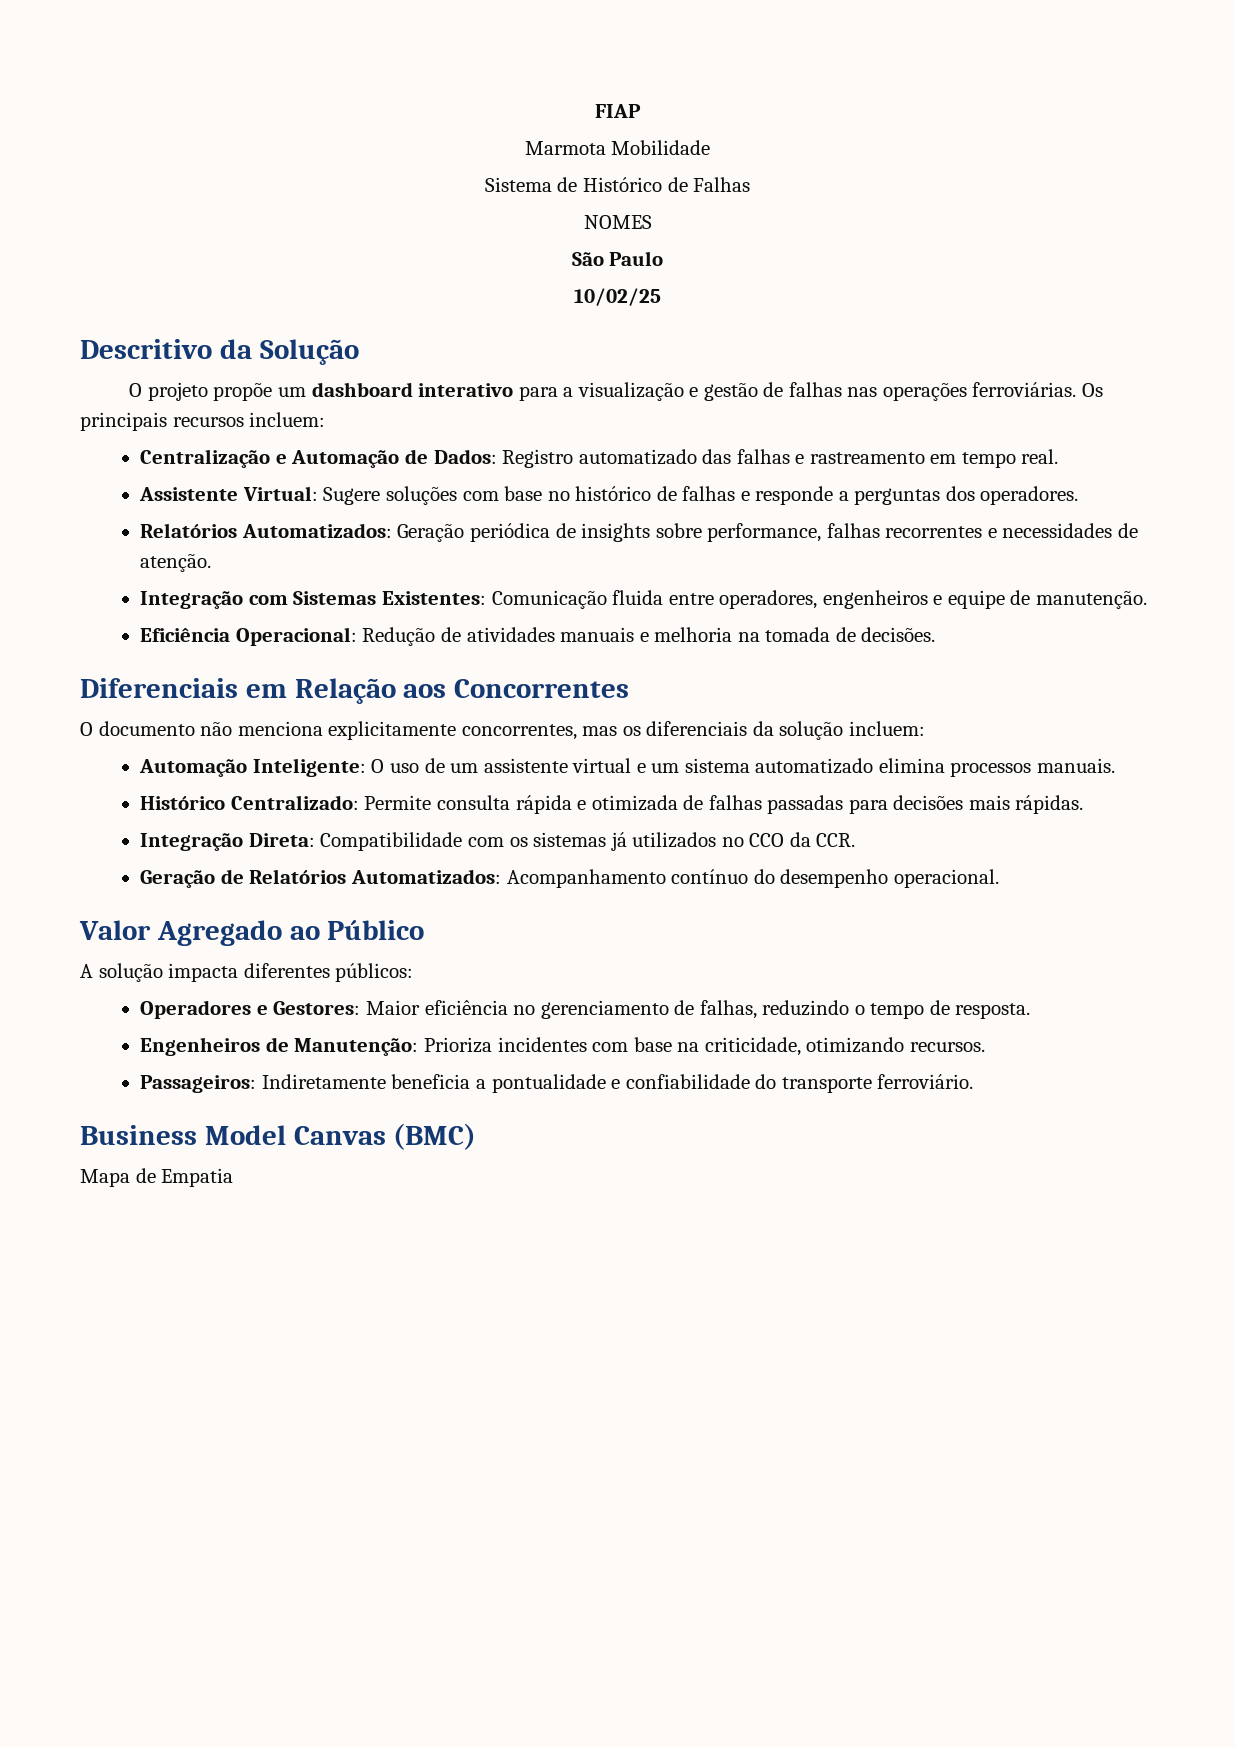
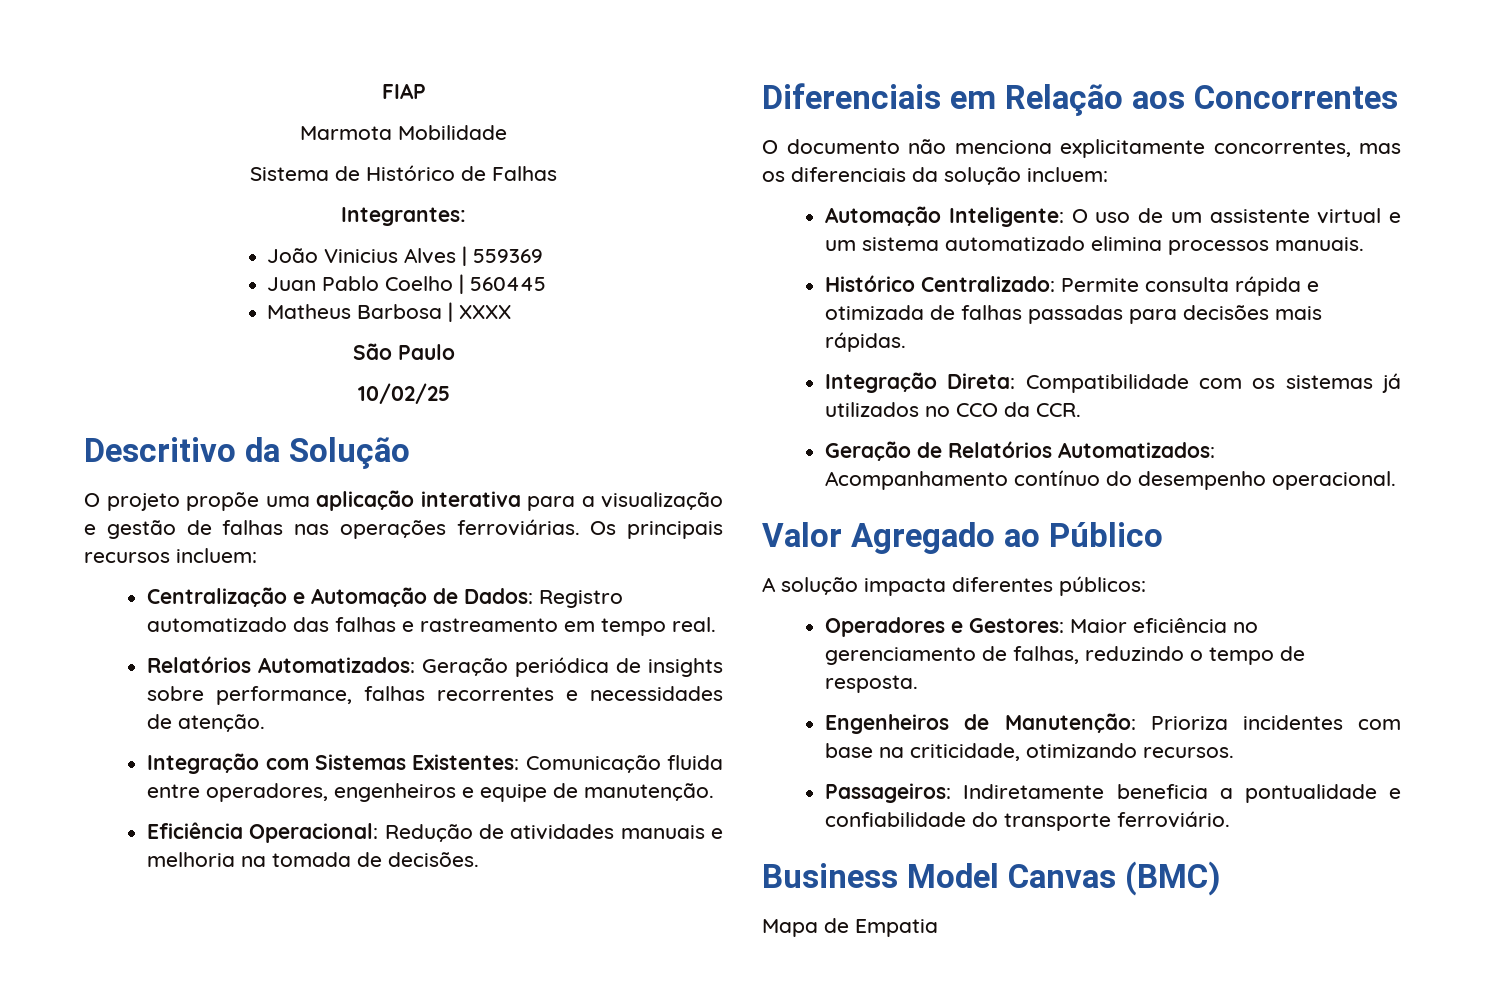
[583,215,652,229] NOMES -> [341,207,466,226] [267,246,544,266] [267,274,547,294] [267,302,512,322] Integrantes: // João Vinicius Alves | 559369 // Juan Pablo Coelho | 560445 // Matheus Barbosa | XXXX
[278,382,514,397] um dashboard interativo -> [265,490,521,511] uma aplicação interativa
[139,486,1079,505] // Assistente Virtual: Sugere soluções com base no histórico de falhas e responde a perguntas dos operadores. -> (717, 624) none

